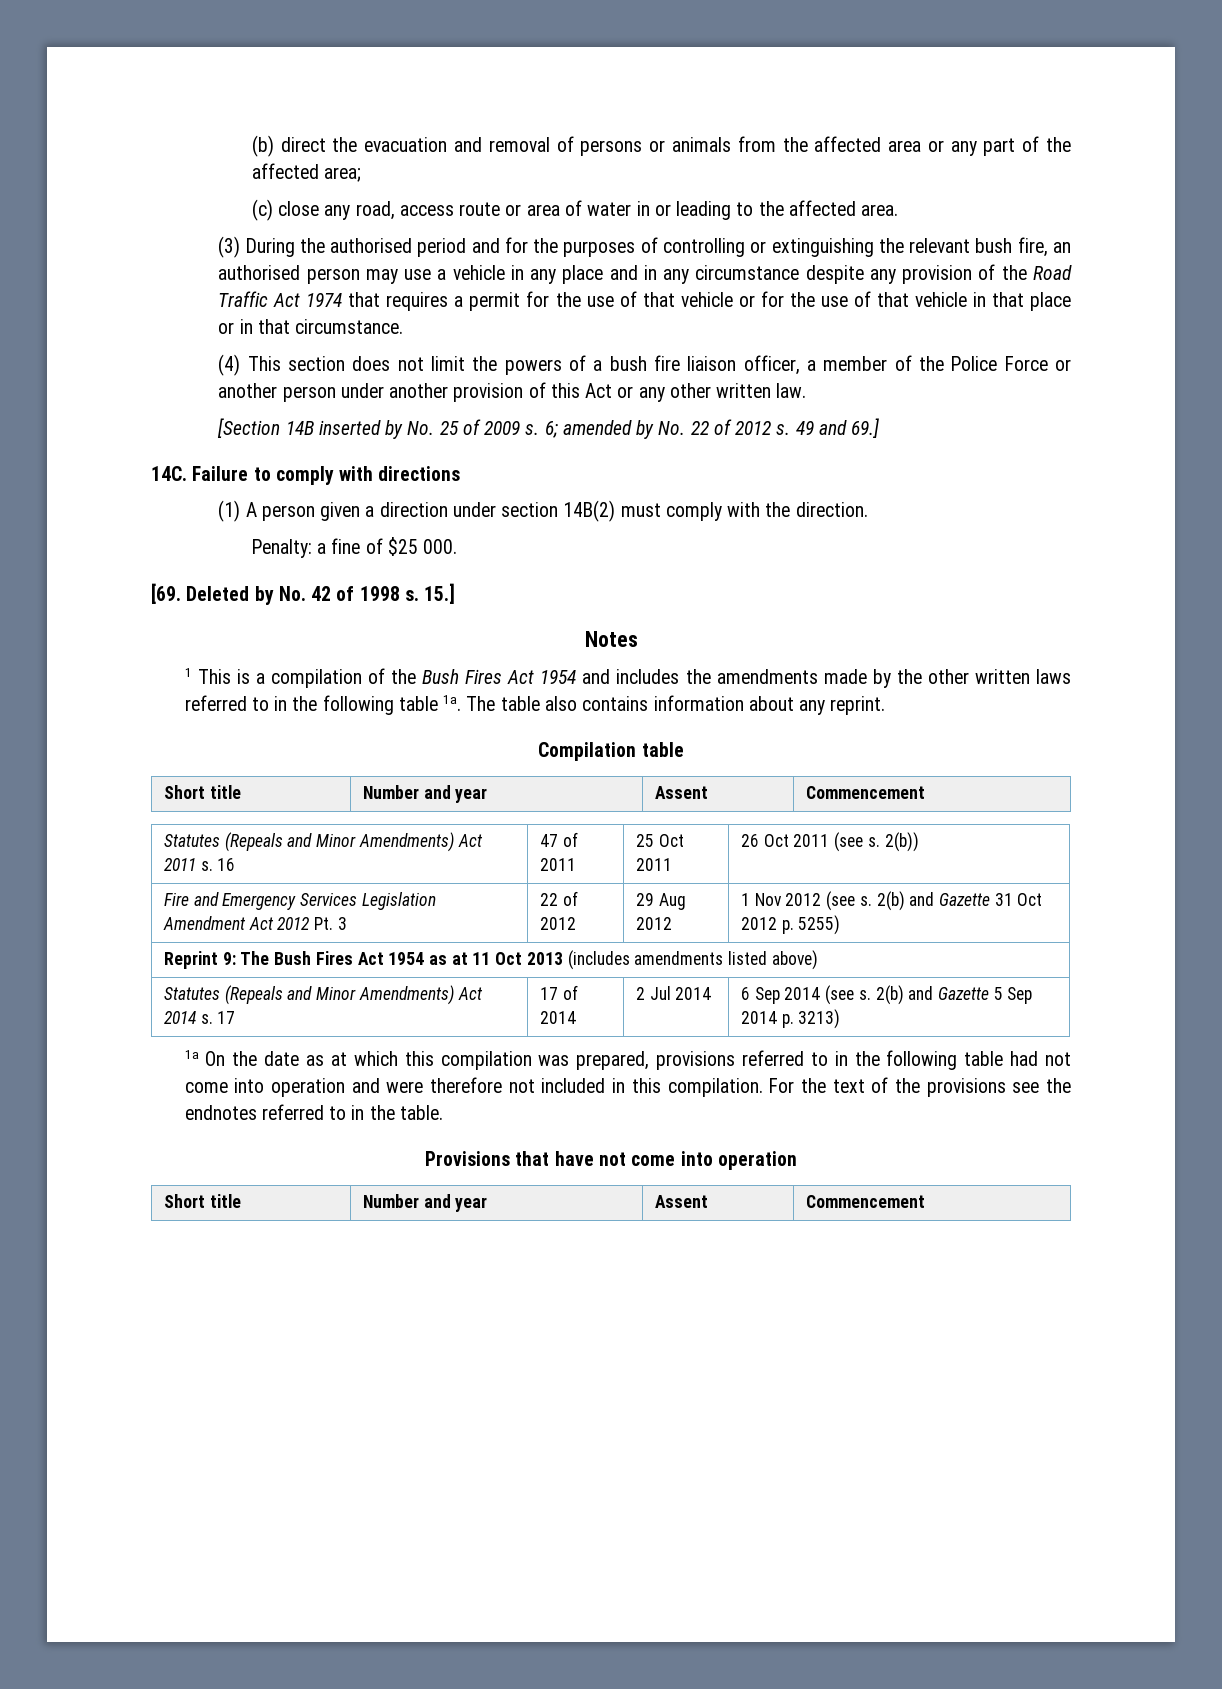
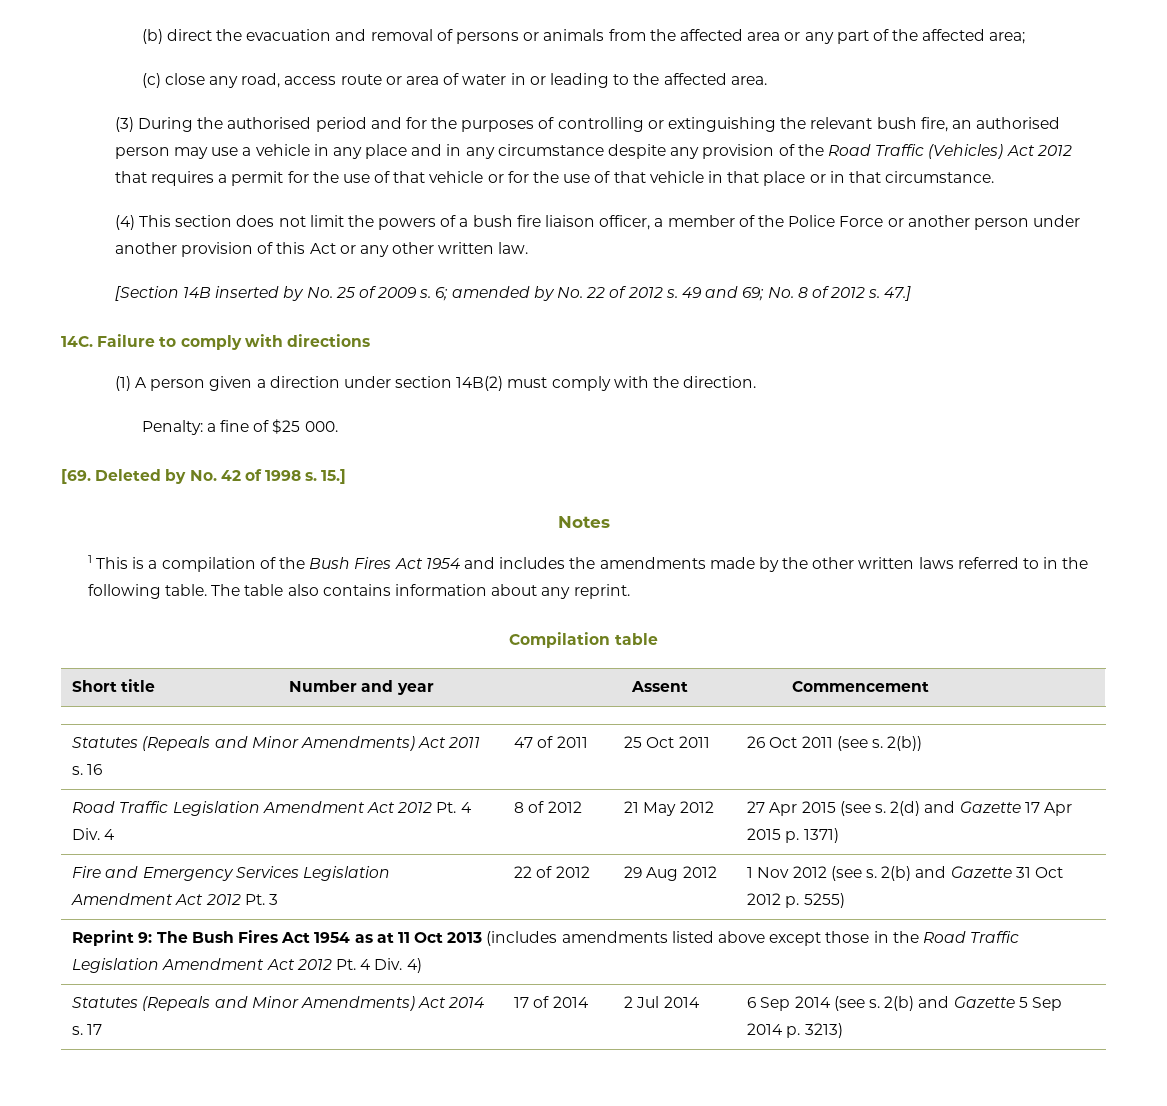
[273,293,343,307] Act 1974 -> [928,144,1072,159] (Vehicles) Act 2012
[851,418,880,438] 69.] -> [742,286,912,301] 69; No. 8 of 2012 s. 47.]
[398,695,462,711] table 1a. -> [165,584,208,596] table.
(919, 842) none -> [72,801,472,816] [72,828,116,840] [514,801,582,813] [624,801,714,816] [747,801,1072,816] [747,828,839,843] // Road Traffic Legislation Amendment Act 2012 Pt. 4 Div. 4 | 8 of 2012 | 21 May 2012 | 27 Apr 2015 (see s. 2(d) and Gazette 17 Apr 2015 p. 1371)
[771,950,818,970] above) -> [718,931,1020,946] [72,958,422,973] above except those in the Road Traffic Legislation Amendment Act 2012 Pt. 4 Div. 4)
[184,1050,1072,1070] [184,1077,1071,1097] [184,1104,443,1120] [425,1151,797,1170] [163,1194,241,1208] [362,1194,488,1212] [654,1195,708,1208] [805,1195,925,1208] // 1a On the date as at which this compilation was prepared, provisions referred to in the following table had not come into operation and were therefore not included in this compilation. For the text of the provisions see the endnotes referred to in the table. // Provisions that have not come into operation // Short title | Number and year | Assent | Commencement -> (843, 1030) none

